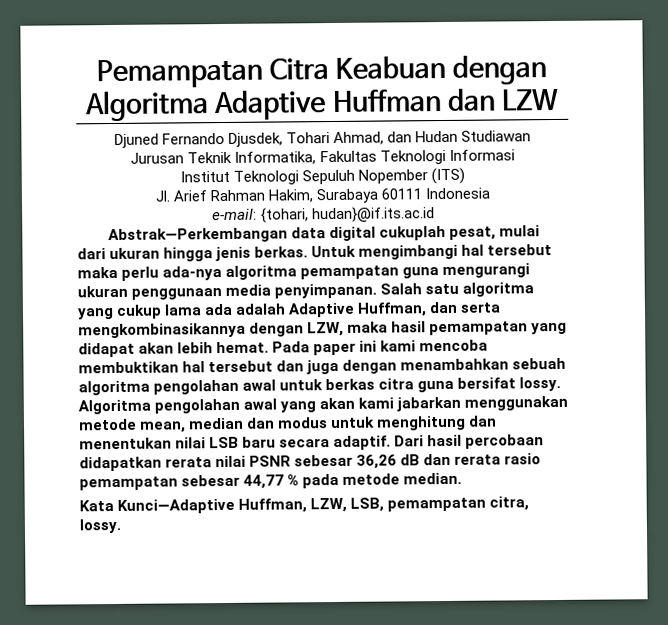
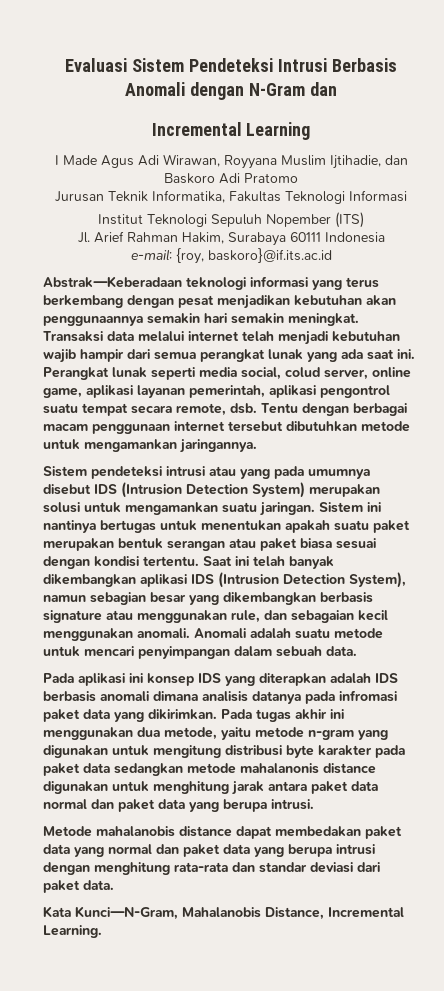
[95,55,548,89] [83,88,560,122] [113,130,532,148] Pemampatan Citra Keabuan dengan Algoritma Adaptive Huffman dan LZW // Djuned Fernando Djusdek, Tohari Ahmad, dan Hudan Studiawan -> [65,58,397,72] [125,82,337,100] [151,122,311,140] [54,154,408,169] [164,173,298,184] Evaluasi Sistem Pendeteksi Intrusi Berbasis Anomali dengan N-Gram dan // Incremental Learning // I Made Agus Adi Wirawan, Royyana Muslim Ijtihadie, dan Baskoro Adi Pratomo
[260,206,435,223] [107,225,541,244] [77,244,553,262] [77,263,531,281] [77,282,535,300] [77,301,502,320] [78,321,568,339] [78,339,489,358] [78,357,567,375] [78,376,562,396] [78,395,569,415] [78,415,498,433] [79,434,545,451] [79,453,542,472] [79,472,463,491] [79,496,530,514] [79,518,121,534] {tohari, hudan}@if.its.ac.id // Abstrak—Perkembangan data digital cukuplah pesat, mulai dari ukuran hingga jenis berkas. Untuk mengimbangi hal tersebut maka perlu ada-nya algoritma pemampatan guna mengurangi ukuran penggunaan media penyimpanan. Salah satu algoritma yang cukup lama ada adalah Adaptive Huffman, dan serta mengkombinasikannya dengan LZW, maka hasil pemampatan yang didapat akan lebih hemat. Pada paper ini kami mencoba membuktikan hal tersebut dan juga dengan menambahkan sebuah algoritma pengolahan awal untuk berkas citra guna bersifat lossy. Algoritma pengolahan awal yang akan kami jabarkan menggunakan metode mean, median dan modus untuk menghitung dan menentukan nilai LSB baru secara adaptif. Dari hasil percobaan didapatkan rerata nilai PSNR sebesar 36,26 dB dan rerata rasio pemampatan sebesar 44,77 % pada metode median. // Kata Kunci—Adaptive Huffman, LZW, LSB, pemampatan citra, lossy. -> [175,248,332,264] [43,276,379,290] [43,295,396,309] [43,313,359,326] [43,331,400,345] [43,349,415,363] [43,367,411,380] [43,385,390,398] [43,403,407,416] [43,421,410,434] [43,439,257,453] [43,466,370,479] [43,482,380,498] [43,502,381,516] [43,520,410,533] [43,538,376,551] [43,556,334,569] [43,572,406,588] [43,592,373,605] [43,610,388,623] [43,628,383,641] [43,646,357,659] [43,673,398,686] [43,690,397,704] [43,709,344,722] [43,727,388,740] [43,745,405,758] [43,763,376,776] [43,781,378,795] [43,799,314,812] [43,826,402,839] [43,844,375,857] [43,862,380,875] [43,880,114,893] [43,906,404,920] [43,925,102,938] {roy, baskoro}@if.its.ac.id // Abstrak—Keberadaan teknologi informasi yang terus berkembang dengan pesat menjadikan kebutuhan akan penggunaannya semakin hari semakin meningkat. Transaksi data melalui internet telah menjadi kebutuhan wajib hampir dari semua perangkat lunak yang ada saat ini. Perangkat lunak seperti media social, colud server, online game, aplikasi layanan pemerintah, aplikasi pengontrol suatu tempat secara remote, dsb. Tentu dengan berbagai macam penggunaan internet tersebut dibutuhkan metode untuk mengamankan jaringannya. // Sistem pendeteksi intrusi atau yang pada umumnya disebut IDS (Intrusion Detection System) merupakan solusi untuk mengamankan suatu jaringan. Sistem ini nantinya bertugas untuk menentukan apakah suatu paket merupakan bentuk serangan atau paket biasa sesuai dengan kondisi tertentu. Saat ini telah banyak dikembangkan aplikasi IDS (Intrusion Detection System), namun sebagian besar yang dikembangkan berbasis signature atau menggunakan rule, dan sebagaian kecil menggunakan anomali. Anomali adalah suatu metode untuk mencari penyimpangan dalam sebuah data. // Pada aplikasi ini konsep IDS yang diterapkan adalah IDS berbasis anomali dimana analisis datanya pada infromasi paket data yang dikirimkan. Pada tugas akhir ini menggunakan dua metode, yaitu metode n-gram yang digunakan untuk mengitung distribusi byte karakter pada paket data sedangkan metode mahalanonis distance digunakan untuk menghitung jarak antara paket data normal dan paket data yang berupa intrusi. // Metode mahalanobis distance dapat membedakan paket data yang normal dan paket data yang berupa intrusi dengan menghitung rata-rata dan standar deviasi dari paket data. // Kata Kunci—N-Gram, Mahalanobis Distance, Incremental Learning.

